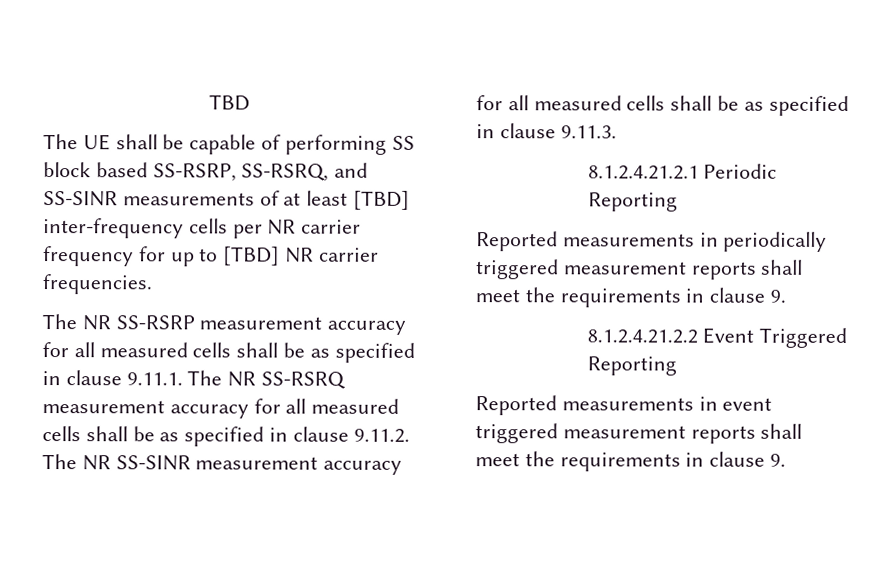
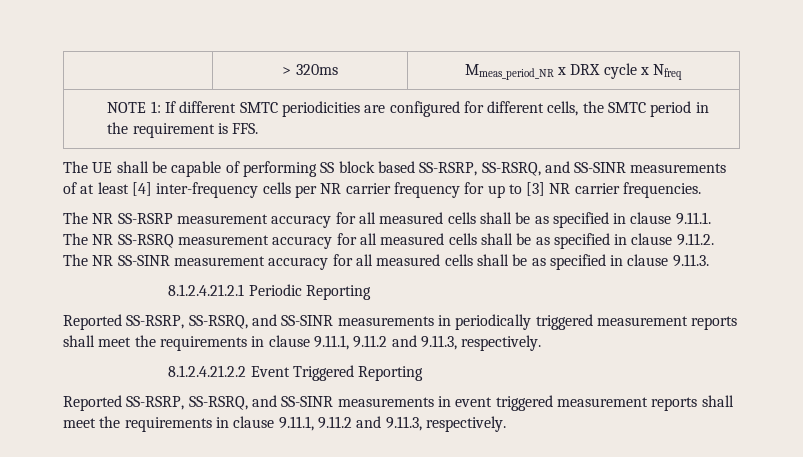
[209,94,250,111] TBD -> [282,64,338,75] [464,63,683,80] [107,101,709,117] [107,122,259,138] | > 320ms | Mmeas_period_NR x DRX cycle x Nfreq // NOTE 1: If different SMTC periodicities are configured for different cells, the SMTC period in the requirement is FFS.
[353,190,411,210] [TBD] -> [131,182,152,196] [4]
[223,246,281,266] [TBD] -> [526,182,546,196] [3]
(558, 241) none -> [126,314,334,329] SS-RSRP, SS-RSRQ, and SS-SINR
[770,289,787,303] 9. -> [313,335,542,351] 9.11.1, 9.11.2 and 9.11.3, respectively.
(557, 405) none -> [126,395,334,410] SS-RSRP, SS-RSRQ, and SS-SINR
[770,453,787,467] 9. -> [278,416,506,432] 9.11.1, 9.11.2 and 9.11.3, respectively.

